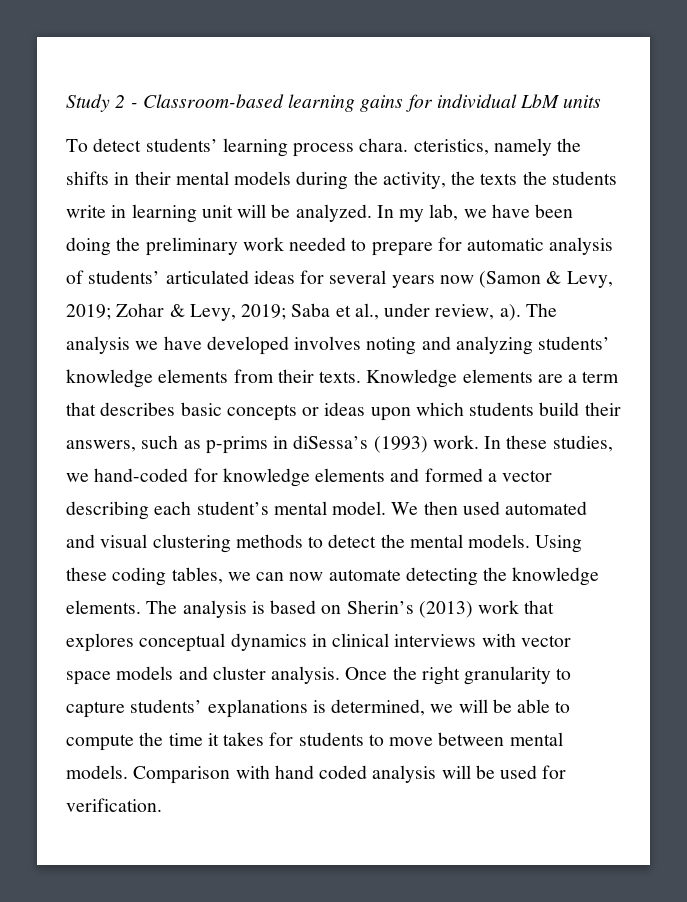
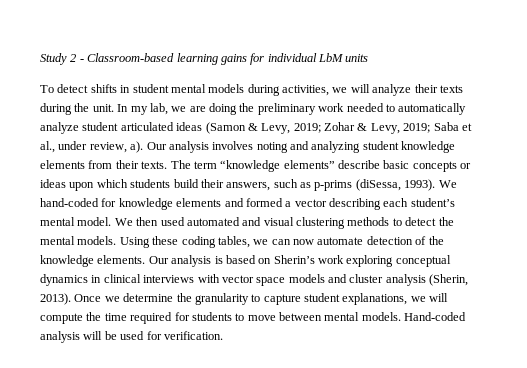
[145,138,582,157] students’ learning process chara. cteristics, namely the -> (89, 88) none
[134,171,171,185] their -> [132,84,169,93] student
[353,171,617,189] [66,204,372,223] the activity, the texts the students write in learning unit will be analyzed. -> [282,84,463,96] [40,103,114,115] activities, we will analyze their texts during the unit.
[491,204,574,218] have been -> [189,106,206,112] are
[371,237,614,256] [66,270,474,288] prepare for automatic analysis of students’ articulated ideas for several years now -> [398,103,467,115] [40,122,203,134] automatically analyze student articulated ideas
[525,303,557,317] [66,336,289,355] The analysis we have developed -> [146,141,209,153] Our analysis
[538,336,611,350] students’ -> [362,141,399,150] student
[366,369,620,388] [66,402,176,416] Knowledge elements are a term that describes -> [170,160,380,172] The term “knowledge elements” describe
[273,435,613,453] [66,473,89,482] in diSessa’s (1993) work. In these studies, we -> [355,179,457,191] (diSessa, 1993). We
[405,567,478,586] detecting -> [366,236,427,245] detection of
[146,600,178,614] The -> [148,256,169,264] Our
[418,600,555,618] [66,633,134,652] (2013) work that explores -> [318,255,394,267] work exploring
[271,666,572,685] [66,699,571,718] analysis. Once the right granularity to capture students’ explanations is determined, we will be able to -> [385,274,469,286] [40,293,449,305] analysis (Sherin, 2013). Once we determine the granularity to capture student explanations, we will
[207,732,265,746] it takes -> [130,312,173,324] required
[133,765,368,784] Comparison with hand coded -> [404,312,467,321] Hand-coded

